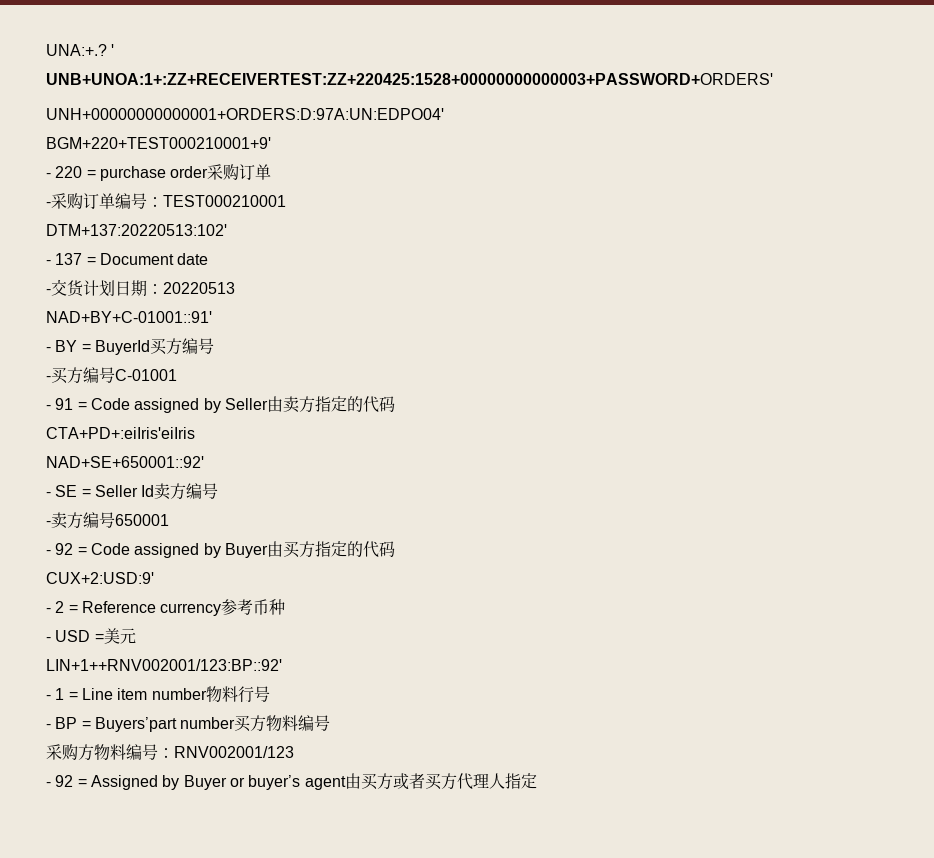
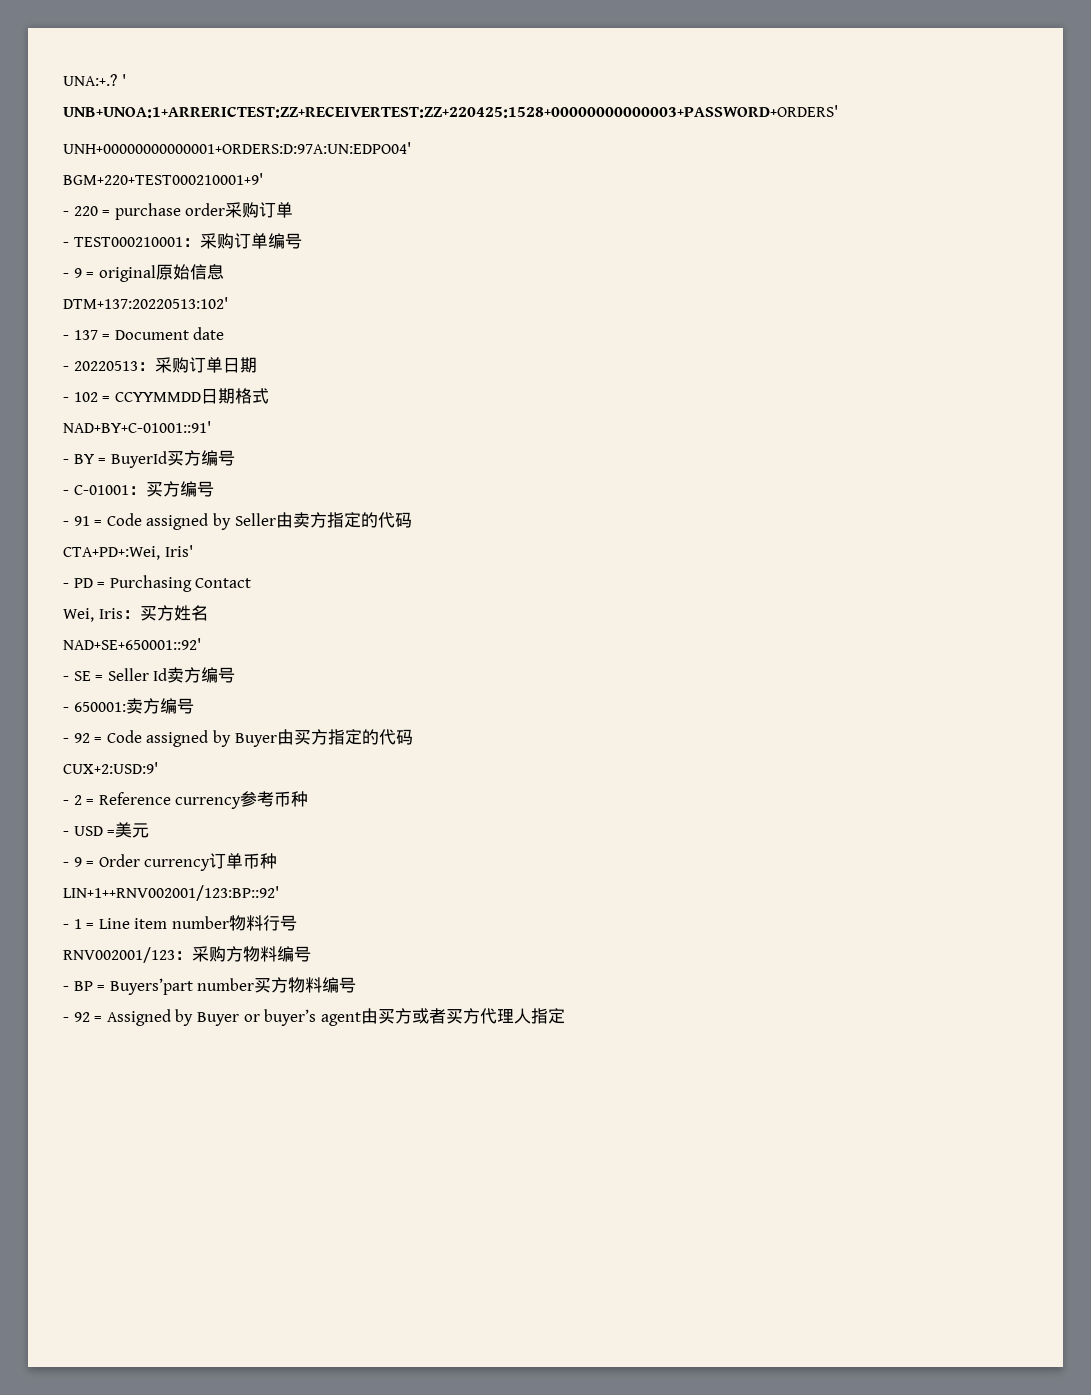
[46,73,773,85] UNB+UNOA:1+:ZZ+RECEIVERTEST:ZZ+220425:1528+00000000000003+PASSWORD+ORDERS' -> [63,105,838,118] UNB+UNOA:1+ARRERICTEST:ZZ+RECEIVERTEST:ZZ+220425:1528+00000000000003+PASSWORD+ORDERS'
(51, 204) none -> [73,237,200,247] TEST000210001：
[147,195,286,207] ：TEST000210001 -> [63,264,224,282] // - 9 = original原始信息
[51,279,235,297] 交货计划日期：20220513 -> [73,357,257,373] [63,388,269,404] 20220513：采购订单日期 // - 102 = CCYYMMDD日期格式
[51,367,177,384] 买方编号C-01001 -> [73,481,214,497] C-01001：买方编号
[46,427,195,439] CTA+PD+:eiIris'eiIris -> [63,545,193,560] [63,575,252,592] [63,605,208,622] CTA+PD+:Wei, Iris' // - PD = Purchasing Contact // Wei, Iris：买方姓名
[51,512,169,529] 卖方编号650001 -> [73,698,194,714] 650001:卖方编号
(136, 636) none -> [63,853,278,871] // - 9 = Order currency订单币种
(270, 694) none -> [63,946,311,963] // RNV002001/123：采购方物料编号
[46,744,294,761] // 采购方物料编号：RNV002001/123 -> (357, 985) none

